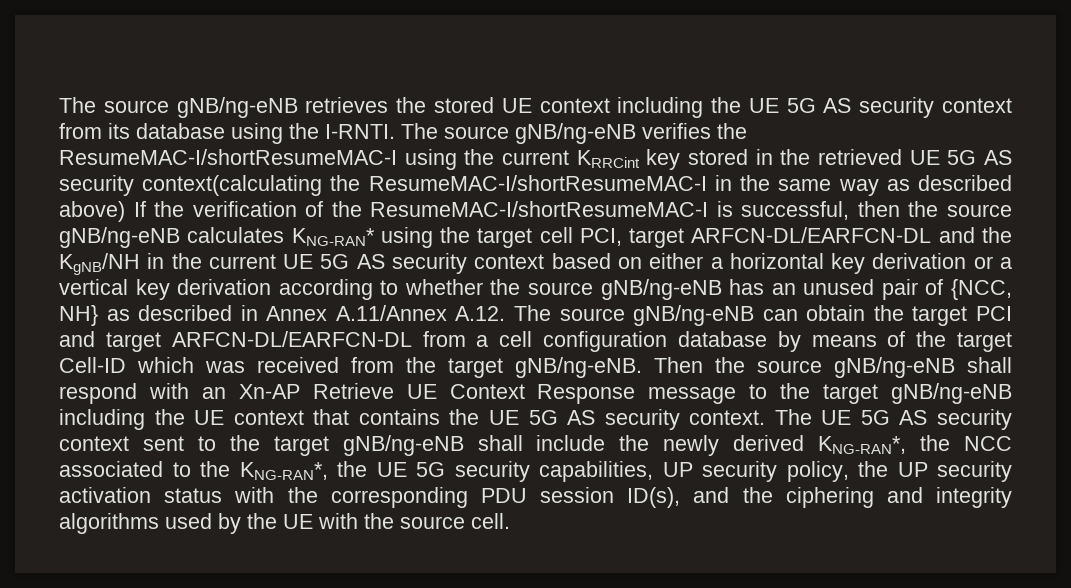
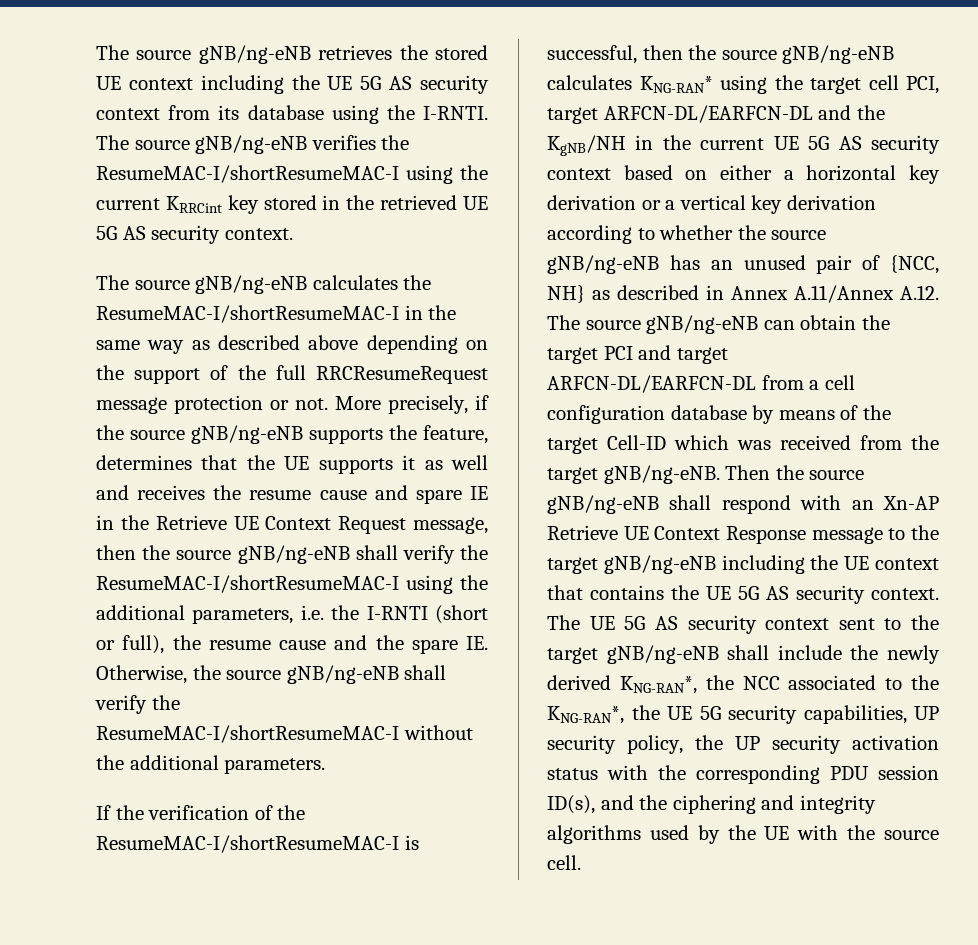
[142,175,323,196] context(calculating -> [224,228,293,240] [96,275,398,294] context. // The source gNB/ng-eNB calculates
[59,201,125,222] above) -> [308,335,488,354] [96,365,488,384] [96,395,489,414] [96,425,488,444] [96,455,488,474] [96,485,489,504] [96,515,489,534] [96,545,489,564] [96,575,488,594] [96,605,488,624] [96,635,488,654] [96,665,447,684] [95,695,180,714] [96,725,473,743] [96,755,326,774] above depending on the support of the full RRCResumeRequest message protection or not. More precisely, if the source gNB/ng-eNB supports the feature, determines that the UE supports it as well and receives the resume cause and spare IE in the Retrieve UE Context Request message, then the source gNB/ng-eNB shall verify the ResumeMAC-I/shortResumeMAC-I using the additional parameters, i.e. the I-RNTI (short or full), the resume cause and the spare IE. Otherwise, the source gNB/ng-eNB shall verify the ResumeMAC-I/shortResumeMAC-I without the additional parameters. //

